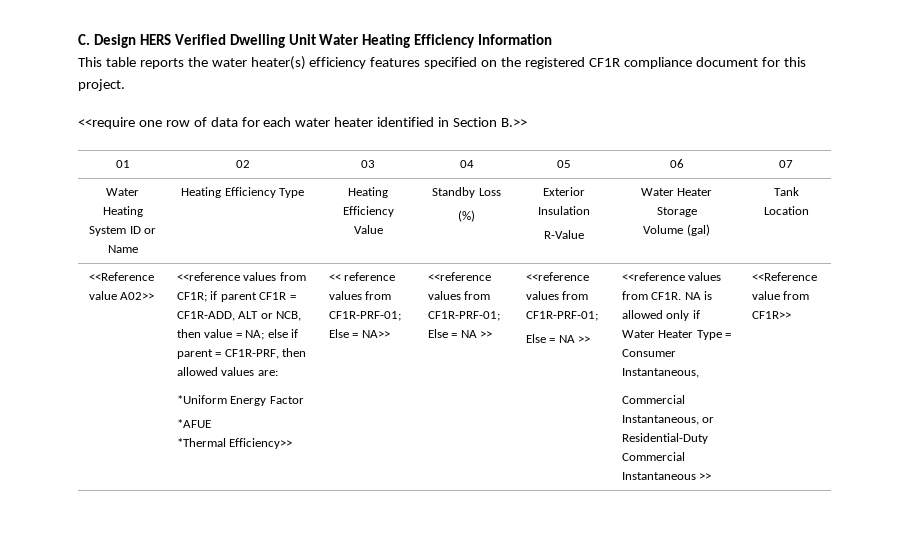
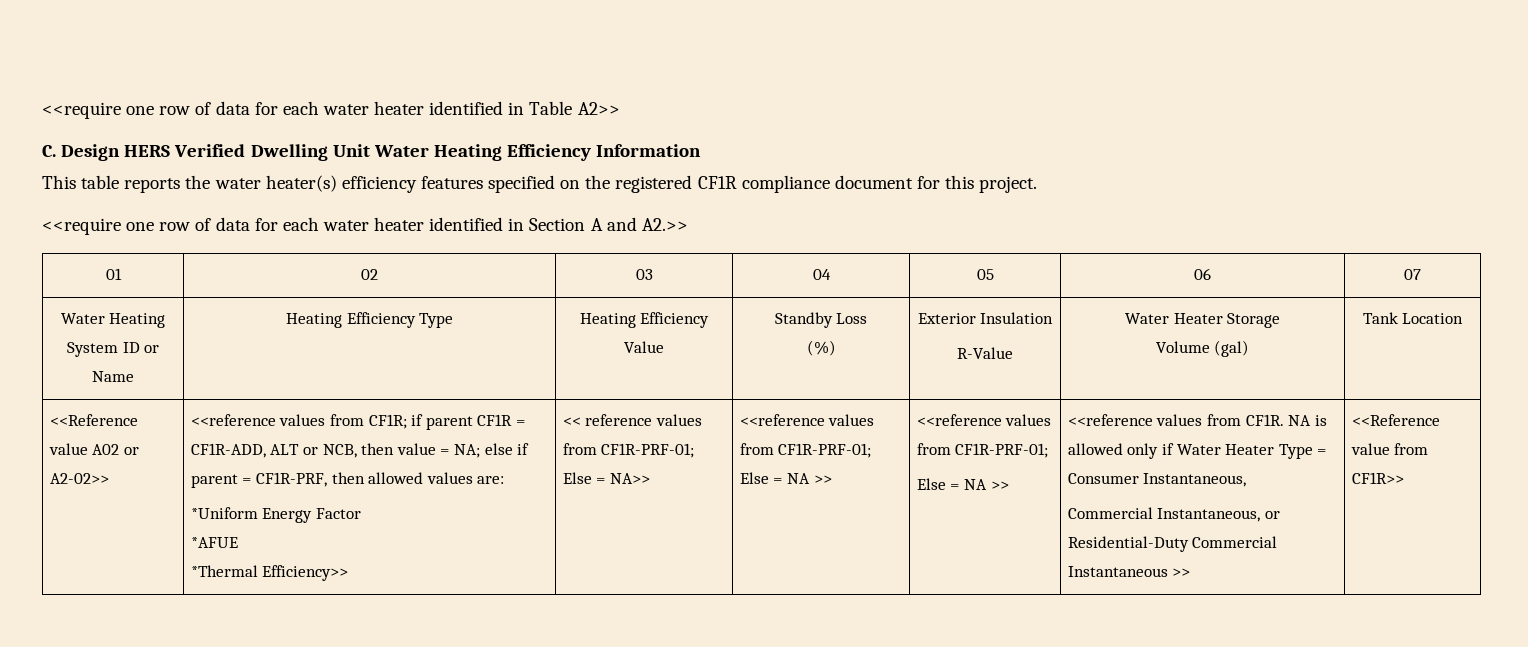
(78, 39) none -> [42,101,620,119] <<require one row of data for each water heater identified in Table A2>> //
[500,118,527,127] B.>> -> [590,217,688,231] A and A2.>>
[120,292,155,300] A02>> -> [92,444,139,455] [49,473,109,484] A02 or A2-02>>

